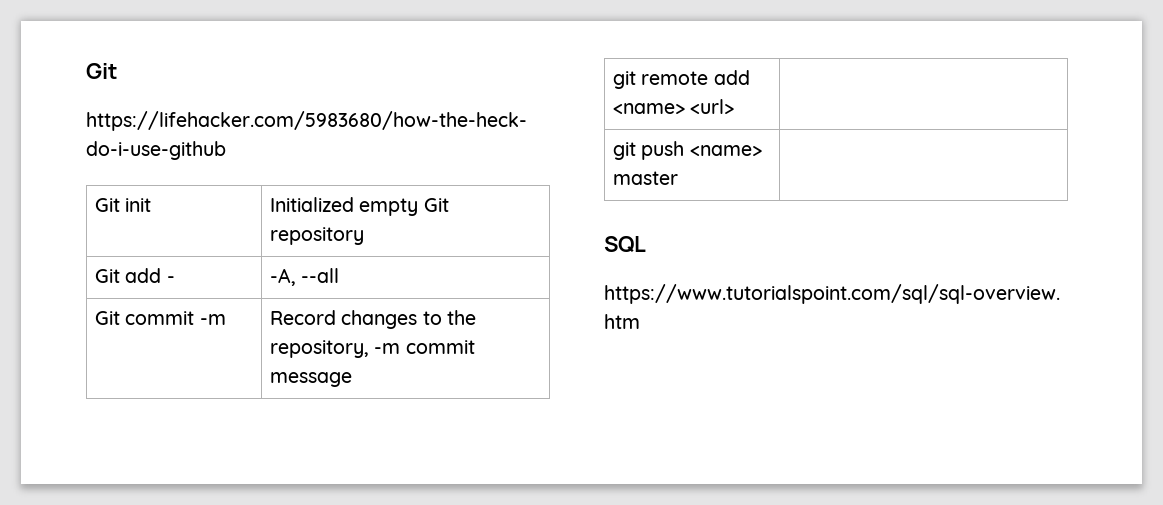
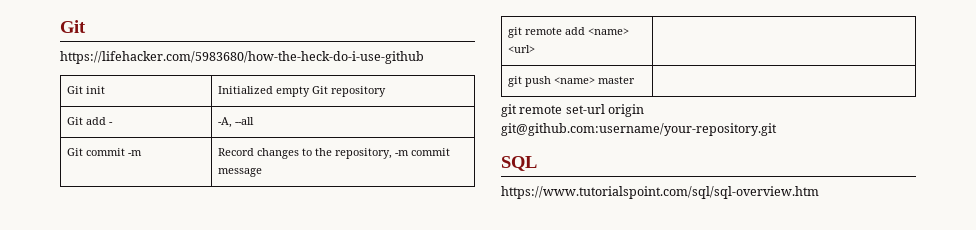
(679, 178) none -> [501,104,645,117] [501,123,777,136] // git remote set-url origin git@github.com:username/your-repository.git

